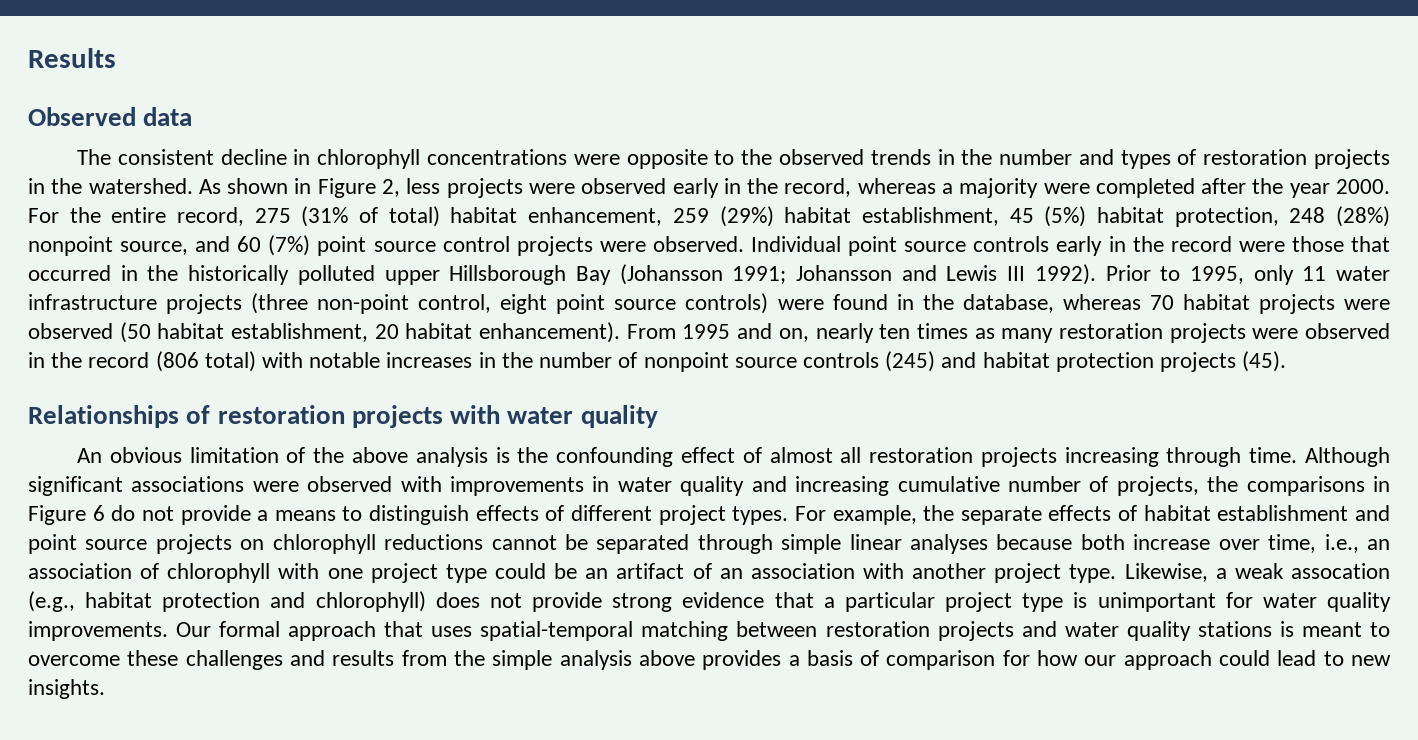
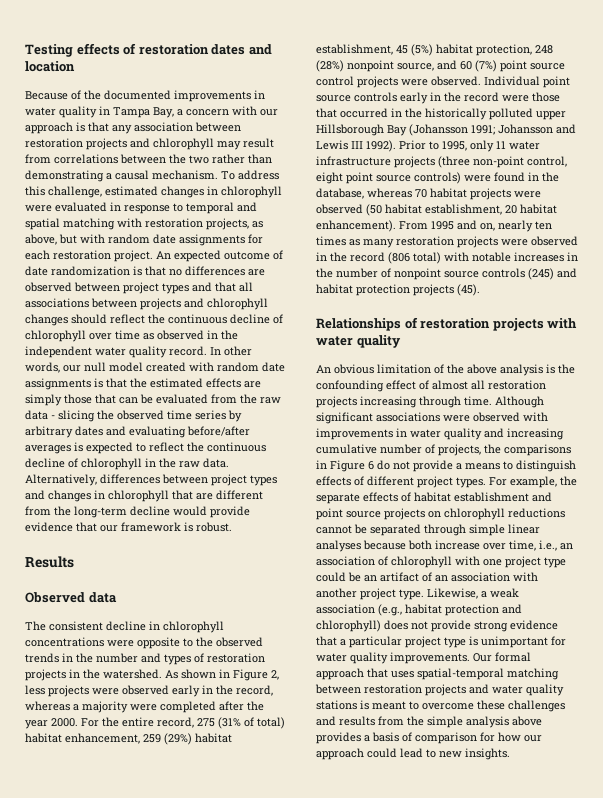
(28, 58) none -> [25,43,272,57] [25,61,75,72] [25,90,265,102] [25,106,278,118] [25,122,241,134] [25,138,274,150] [25,154,272,164] [25,170,279,182] [25,186,282,198] [25,202,257,214] [25,218,263,230] [25,234,263,246] [25,250,283,262] [25,266,265,276] [25,282,253,294] [25,298,268,310] [25,314,283,326] [25,330,238,342] [25,346,252,358] [25,362,285,373] [25,378,261,390] [25,394,281,406] [25,410,242,422] [25,426,250,438] [25,442,266,454] [25,458,229,470] [25,474,277,486] [25,490,263,502] [25,506,250,518] [25,522,232,532] Testing effects of restoration dates and location // Because of the documented improvements in water quality in Tampa Bay, a concern with our approach is that any association between restoration projects and chlorophyll may result from correlations between the two rather than demonstrating a causal mechanism. To address this challenge, estimated changes in chlorophyll were evaluated in response to temporal and spatial matching with restoration projects, as above, but with random date assignments for each restoration project. An expected outcome of date randomization is that no differences are observed between project types and that all associations between projects and chlorophyll changes should reflect the continuous decline of chlorophyll over time as observed in the independent water quality record. In other words, our null model created with random date assignments is that the estimated effects are simply those that can be evaluated from the raw data - slicing the observed time series by arbitrary dates and evaluating before/after averages is expected to reflect the continuous decline of chlorophyll in the raw data. Alternatively, differences between project types and changes in chlorophyll that are different from the long-term decline would provide evidence that our framework is robust. //
[1290,563,1390,579] assocation -> [316,604,375,614] association

